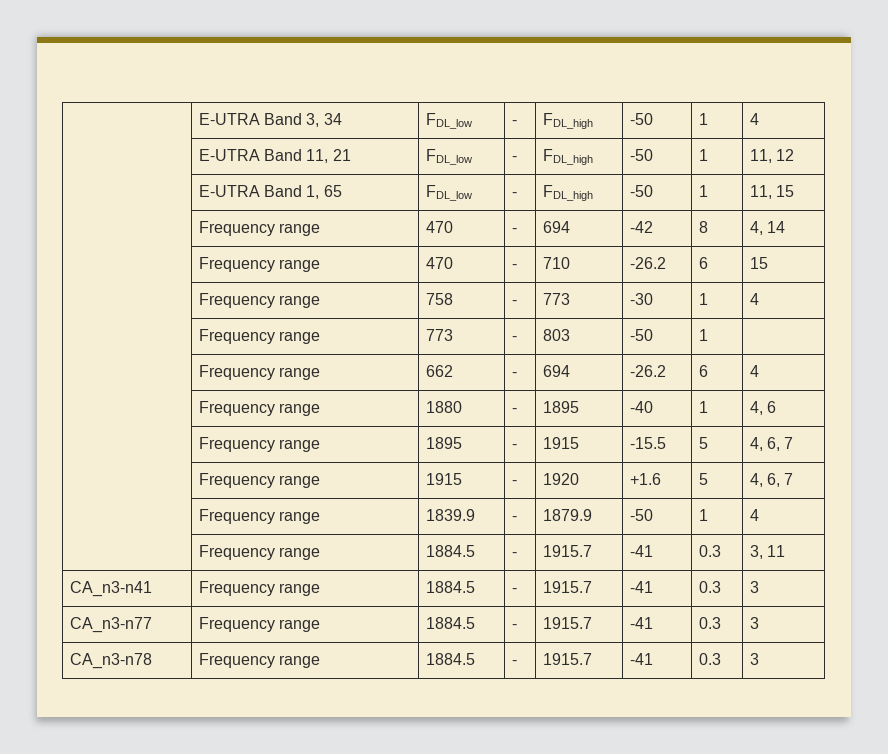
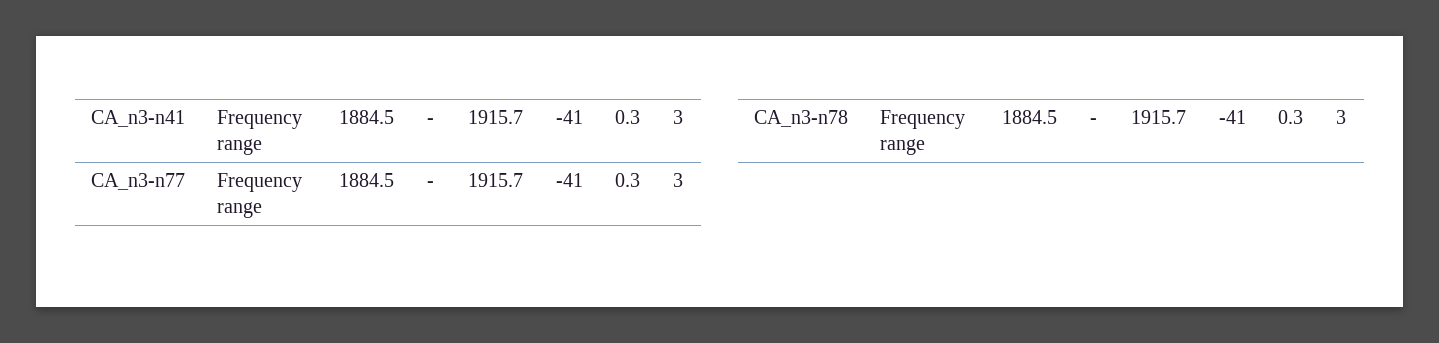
[198,113,342,127] [425,113,472,129] [511,120,517,125] [542,113,593,129] [629,113,653,125] [698,113,708,125] [749,113,759,125] [198,149,351,163] [425,149,472,165] [511,156,517,161] [542,149,593,165] [629,149,653,161] [698,149,708,161] [749,149,795,163] [198,185,342,199] [425,185,472,201] [511,192,517,197] [542,185,593,201] [629,185,653,197] [698,185,708,197] [749,185,795,199] [198,221,321,236] [425,221,453,233] [511,228,517,233] [542,221,570,233] [629,221,653,233] [698,221,708,233] [749,221,786,235] [198,257,321,272] [425,257,453,269] [511,264,517,269] [542,257,570,269] [629,257,666,269] [698,257,708,269] [749,257,768,269] [198,293,321,308] [425,293,453,305] [511,300,517,305] [542,293,570,305] [629,293,653,305] [698,293,708,305] [749,293,759,305] [198,329,321,344] [425,329,453,341] [511,336,517,341] [542,329,570,341] [629,329,653,341] [698,329,708,341] [198,365,321,380] [425,365,453,377] [511,372,517,377] [542,365,570,377] [629,365,666,377] [698,365,708,377] [749,365,759,377] [198,401,321,416] [425,401,462,413] [511,408,517,413] [542,401,579,413] [629,401,653,413] [698,401,708,413] [749,401,777,415] [198,437,321,452] [425,437,462,449] [511,444,517,449] [542,437,579,449] [629,437,666,449] [698,437,708,449] [749,437,794,451] [198,473,321,488] [425,473,462,485] [511,480,517,485] [542,473,579,485] [629,473,661,485] [698,473,708,485] [749,473,794,487] [198,509,321,524] [425,509,475,521] [511,516,517,521] [542,509,592,521] [629,509,653,521] [698,509,708,521] [749,509,759,521] [198,545,321,560] [425,545,475,557] [511,552,517,557] [542,545,592,557] [629,545,653,557] [698,545,721,557] [749,545,786,559] | E-UTRA Band 3, 34 | FDL_low | - | FDL_high | -50 | 1 | 4 // | E-UTRA Band 11, 21 | FDL_low | - | FDL_high | -50 | 1 | 11, 12 // | E-UTRA Band 1, 65 | FDL_low | - | FDL_high | -50 | 1 | 11, 15 // | Frequency range | 470 | - | 694 | -42 | 8 | 4, 14 // | Frequency range | 470 | - | 710 | -26.2 | 6 | 15 // | Frequency range | 758 | - | 773 | -30 | 1 | 4 // | Frequency range | 773 | - | 803 | -50 | 1 | // | Frequency range | 662 | - | 694 | -26.2 | 6 | 4 // | Frequency range | 1880 | - | 1895 | -40 | 1 | 4, 6 // | Frequency range | 1895 | - | 1915 | -15.5 | 5 | 4, 6, 7 // | Frequency range | 1915 | - | 1920 | +1.6 | 5 | 4, 6, 7 // | Frequency range | 1839.9 | - | 1879.9 | -50 | 1 | 4 // | Frequency range | 1884.5 | - | 1915.7 | -41 | 0.3 | 3, 11 // -> (90, 118) none

